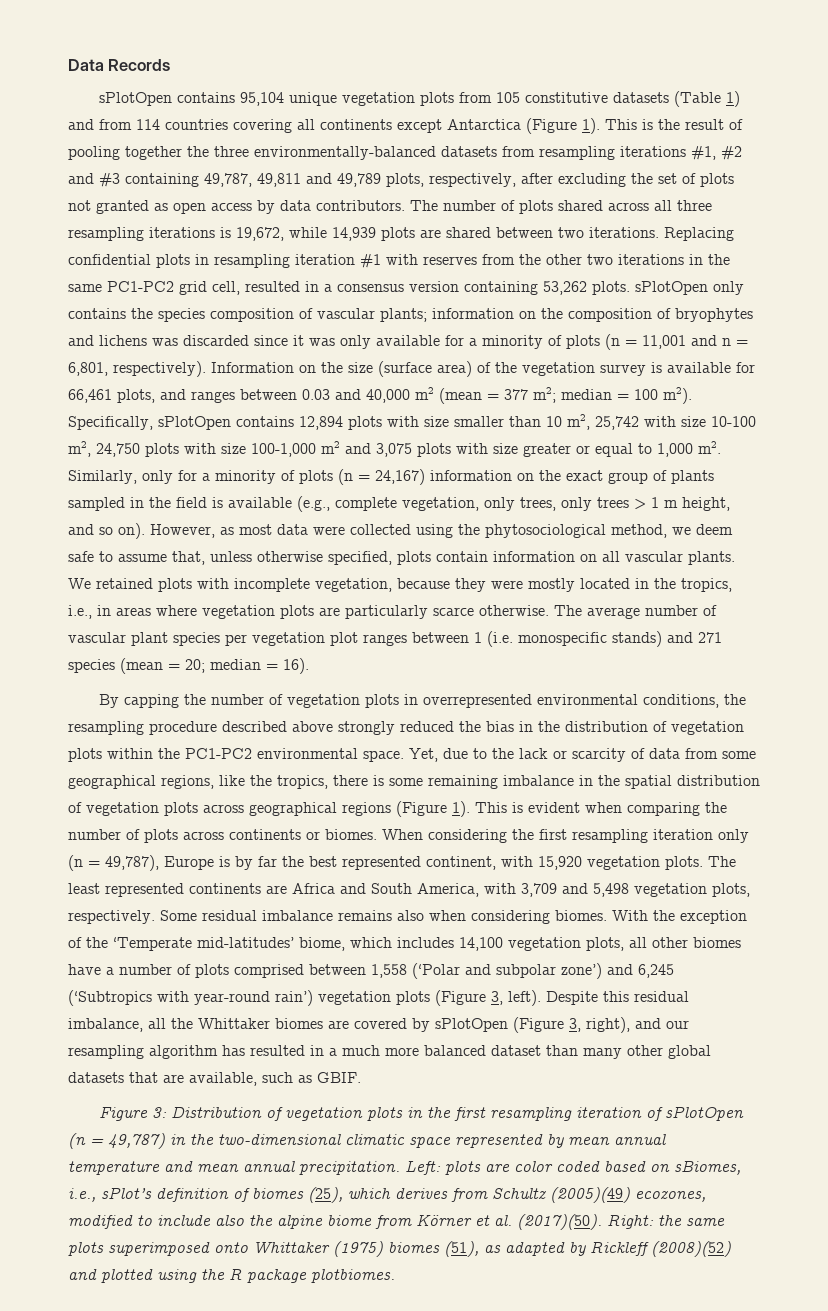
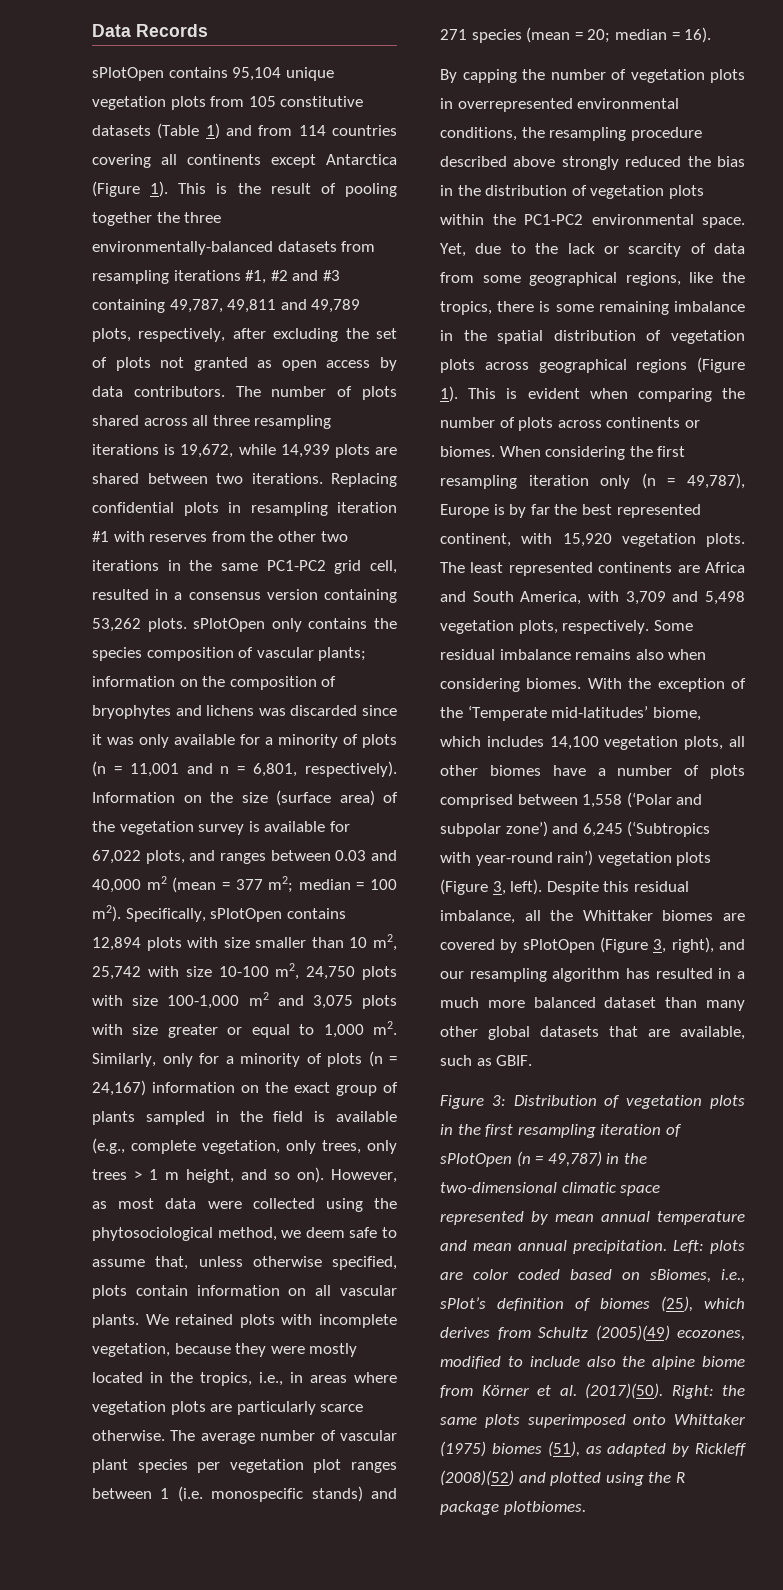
[68,389,112,403] 66,461 -> [92,850,141,864] 67,022

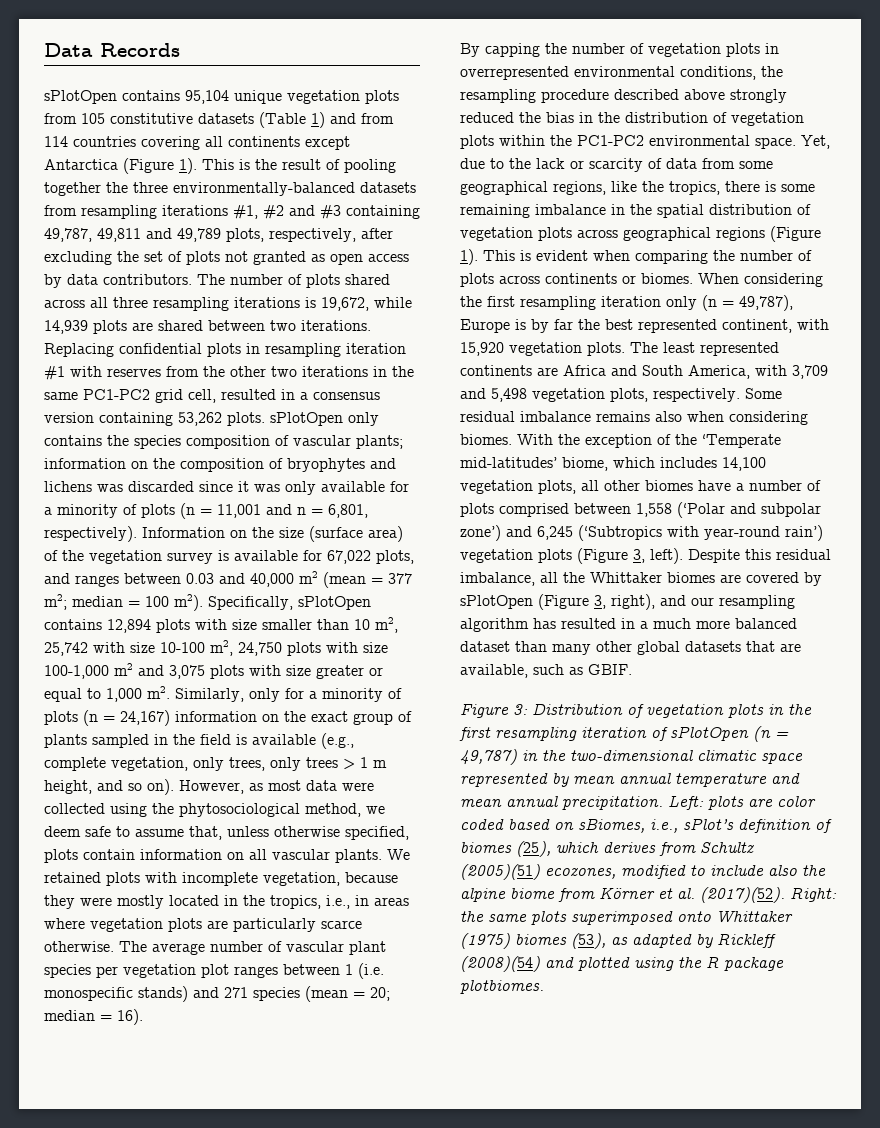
[595,1325,670,1341] (2005)(49) -> [460,864,540,880] (2005)(51)
[585,1383,663,1399] (2017)(50). -> [700,887,785,903] (2017)(52).
[547,1441,580,1457] (51), -> [571,933,606,949] (53),
[440,1470,514,1486] (2008)(52) -> [460,956,540,972] (2008)(54)

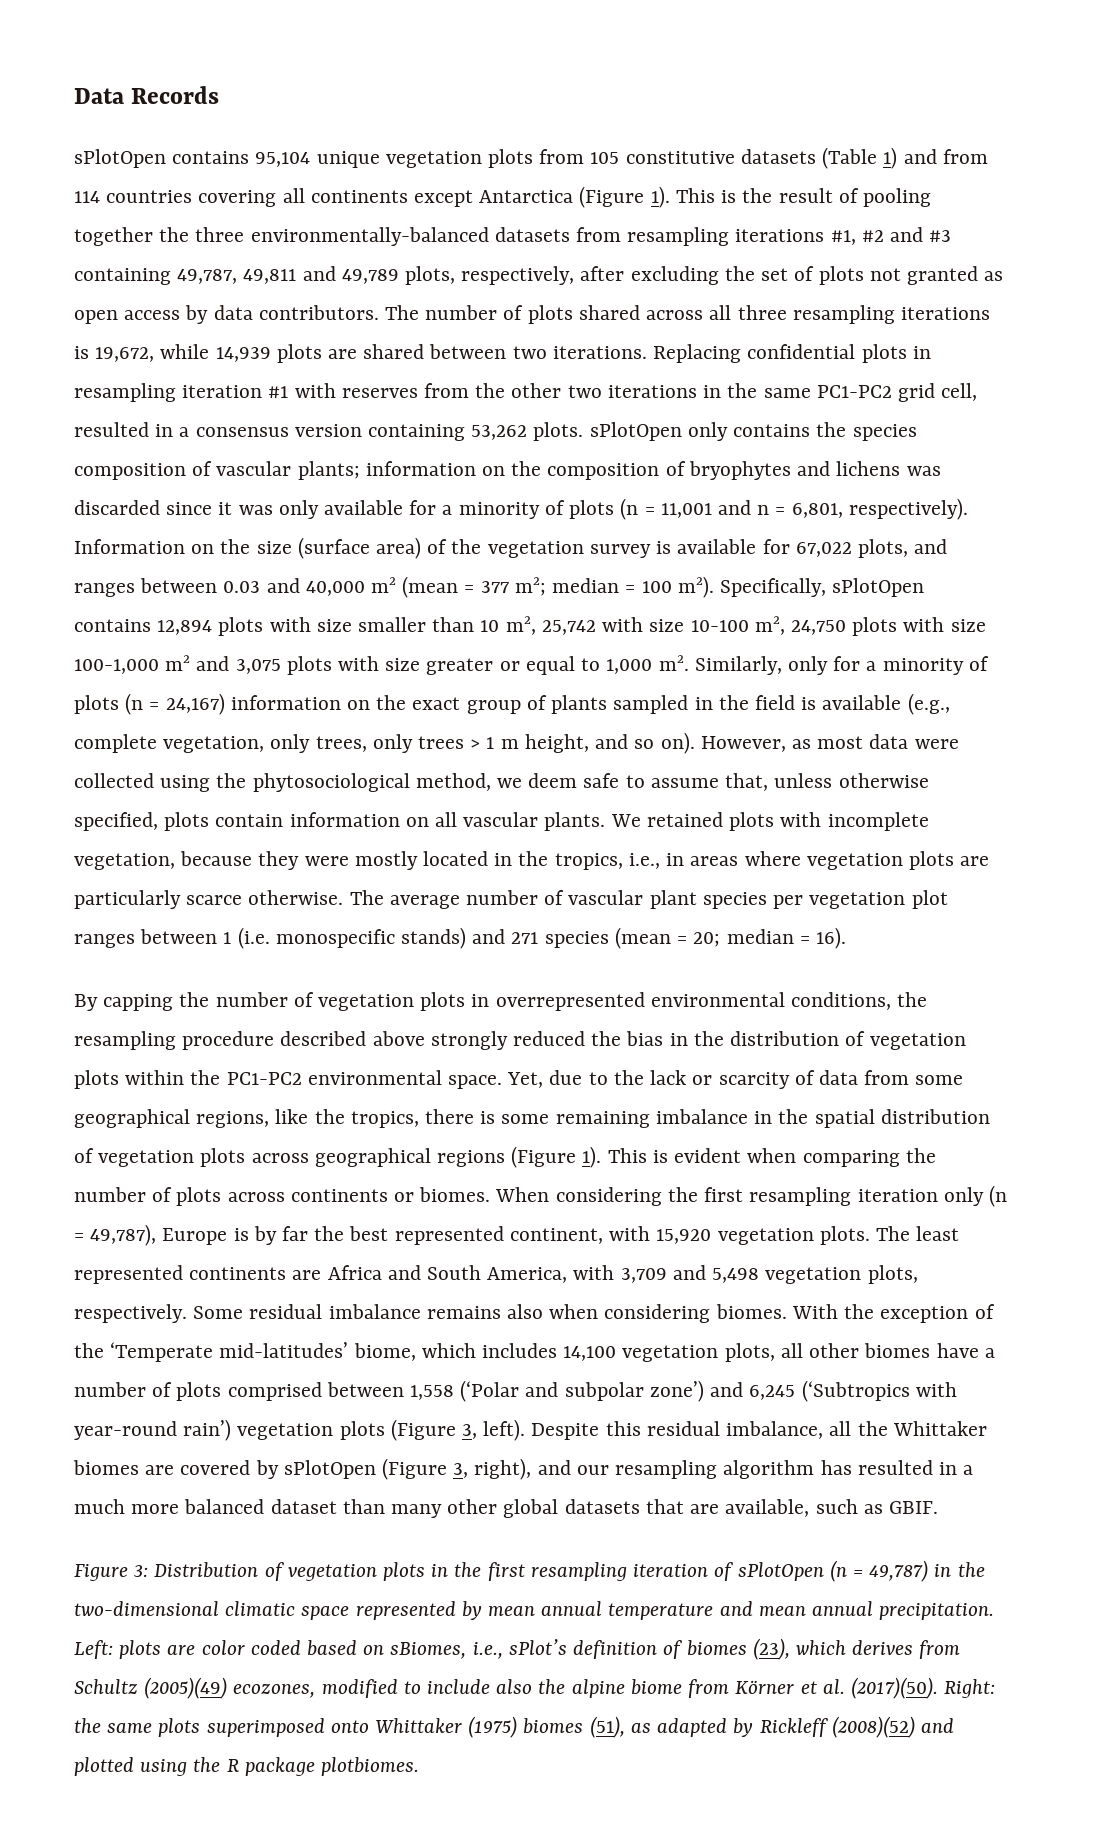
[516,841,551,857] (25), -> [752,1638,790,1660] (23),
[460,864,540,880] (2005)(51) -> [144,1677,228,1699] (2005)(49)
[700,887,785,903] (2017)(52). -> [850,1677,938,1699] (2017)(50).
[571,933,606,949] (53), -> [589,1716,625,1738] (51),
[460,956,540,972] (2008)(54) -> [831,1716,915,1738] (2008)(52)

